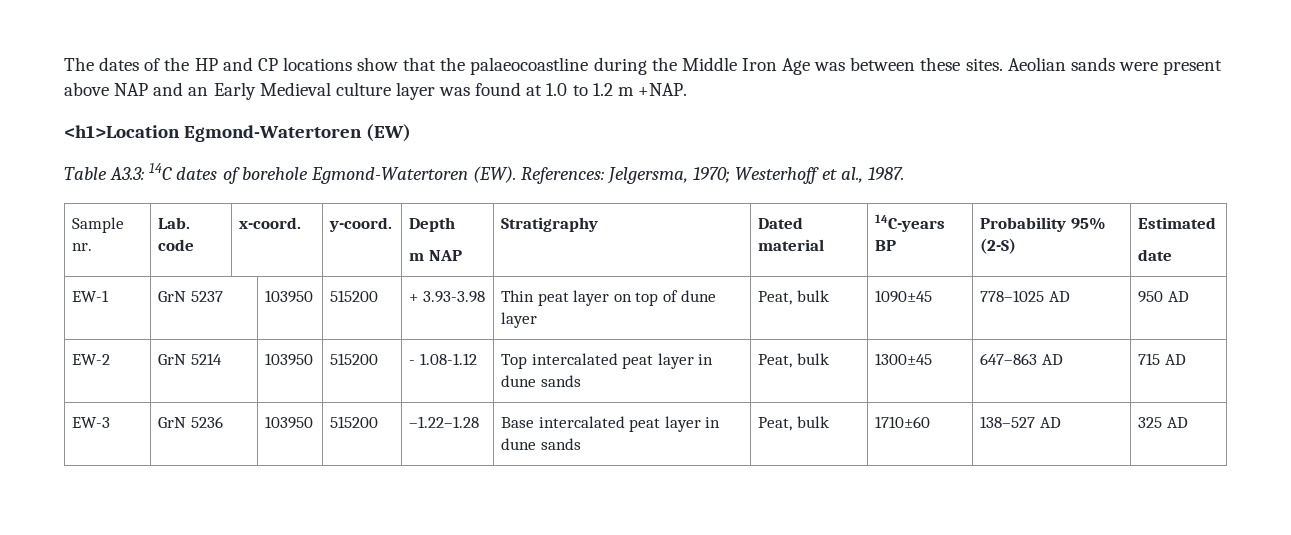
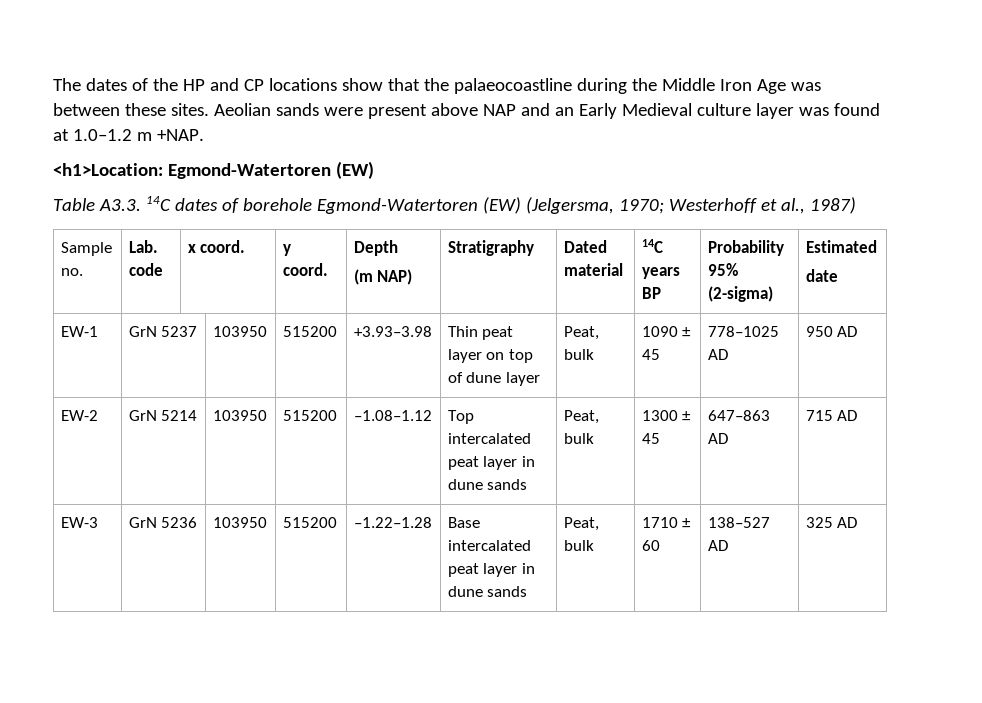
[546,83,613,96] 1.0 to 1.2 -> [72,129,132,141] 1.0–1.2
[64,125,180,138] <h1>Location -> [53,163,163,176] <h1>Location:
[110,167,145,180] A3.3: -> [98,199,141,211] A3.3.
[472,166,689,184] (EW). References: Jelgersma, -> [482,197,614,214] (EW) (Jelgersma,
[867,167,904,180] 1987. -> [809,197,856,214] 1987)
[72,243,93,251] nr. -> [60,268,83,276] no.
[239,217,302,229] [329,217,393,232] x-coord. | y-coord. -> [187,240,246,253] [282,244,291,256] [282,263,328,276] x coord. | y coord.
[409,250,462,261] m NAP -> [353,269,413,285] (m NAP)
[875,214,946,232] 14C-years -> [641,239,663,253] [641,267,680,279] 14C years
[980,238,1017,254] (2-S) -> [707,286,773,302] (2-sigma)
[409,291,485,303] + 3.93-3.98 -> [353,326,432,337] +3.93–3.98
[875,290,933,303] 1090±45 -> [641,326,692,337] [641,349,660,360] 1090 ± 45
[409,353,477,365] - 1.08-1.12 -> [353,410,432,421] –1.08–1.12
[875,353,933,365] 1300±45 -> [641,410,692,421] [641,433,660,444] 1300 ± 45
[875,416,931,428] 1710±60 -> [641,517,692,528] [641,540,660,551] 1710 ± 60

